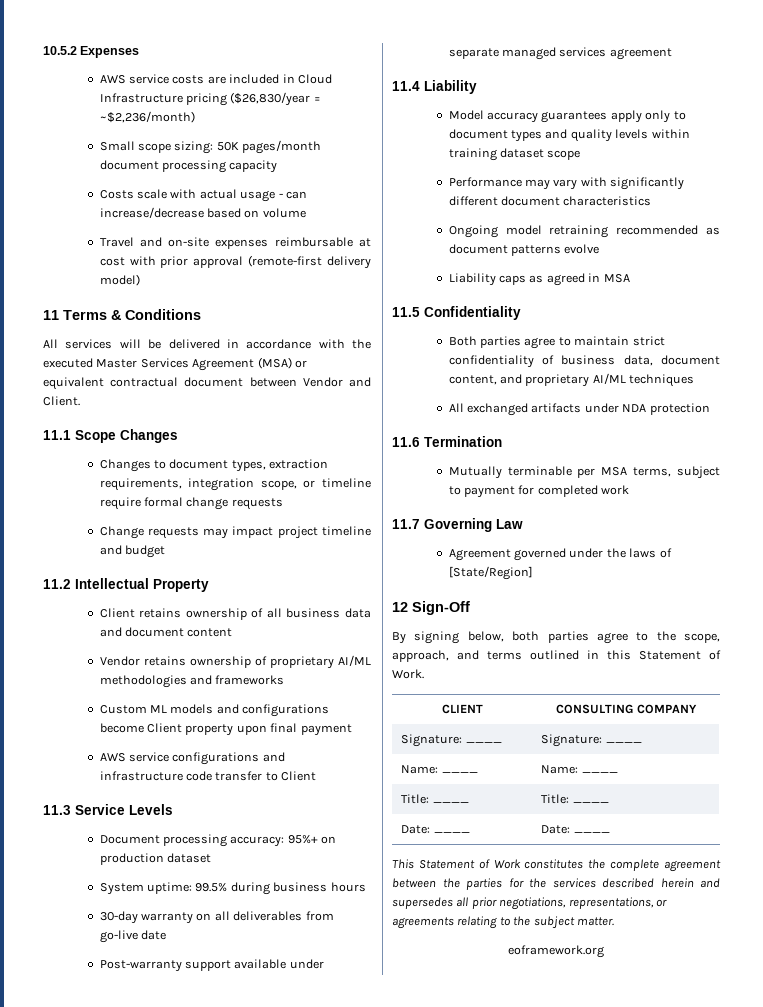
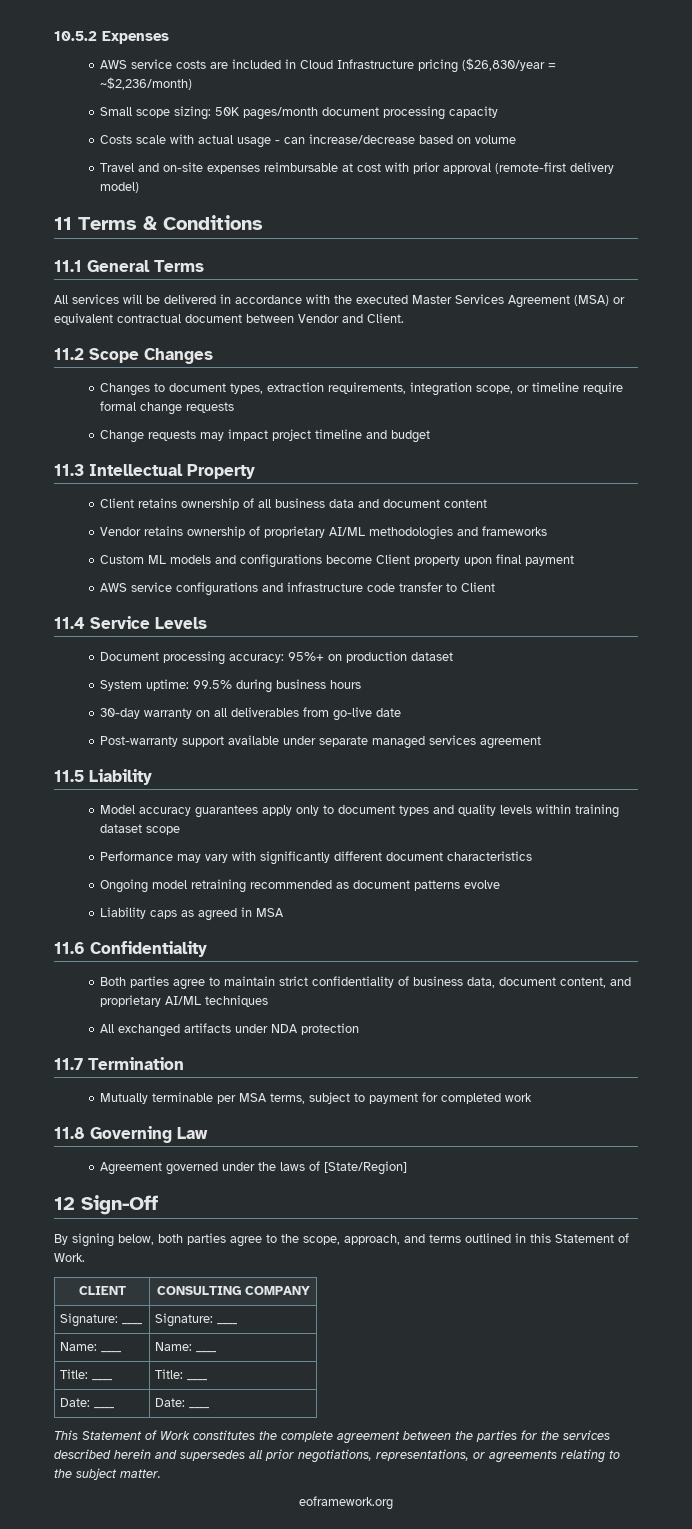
(201, 314) none -> [54,260,204,272] // 11.1 General Terms
[43,430,71,440] 11.1 -> [54,348,84,360] 11.2
[43,579,71,589] 11.2 -> [54,464,84,476] 11.3
[43,805,71,815] 11.3 -> [54,617,85,629] 11.4
[392,81,420,91] 11.4 -> [54,770,84,782] 11.5
[392,307,420,317] 11.5 -> [54,942,85,954] 11.6
[392,437,420,447] 11.6 -> [54,1058,83,1070] 11.7
[392,519,420,529] 11.7 -> [54,1127,85,1139] 11.8

